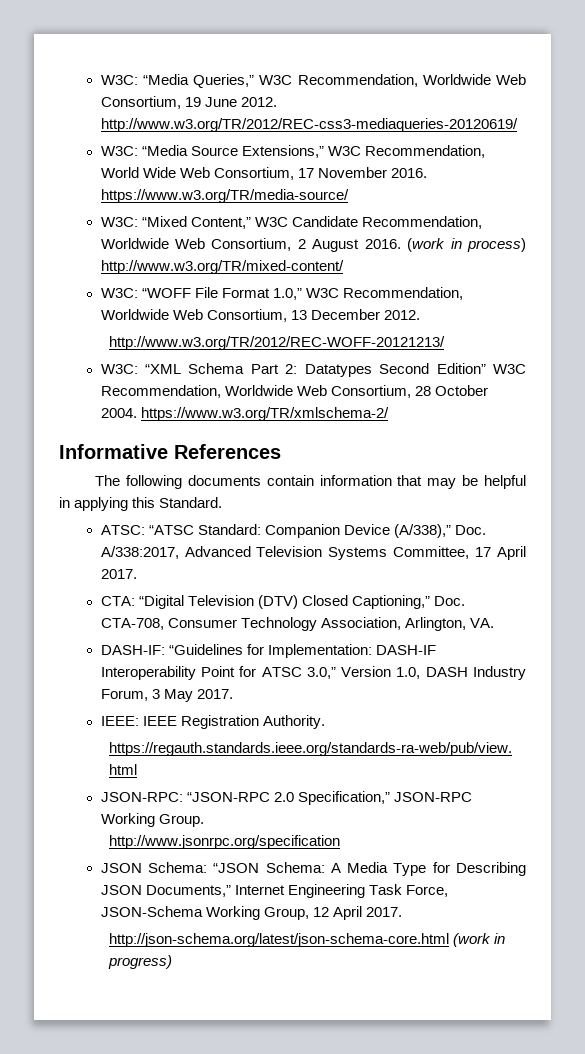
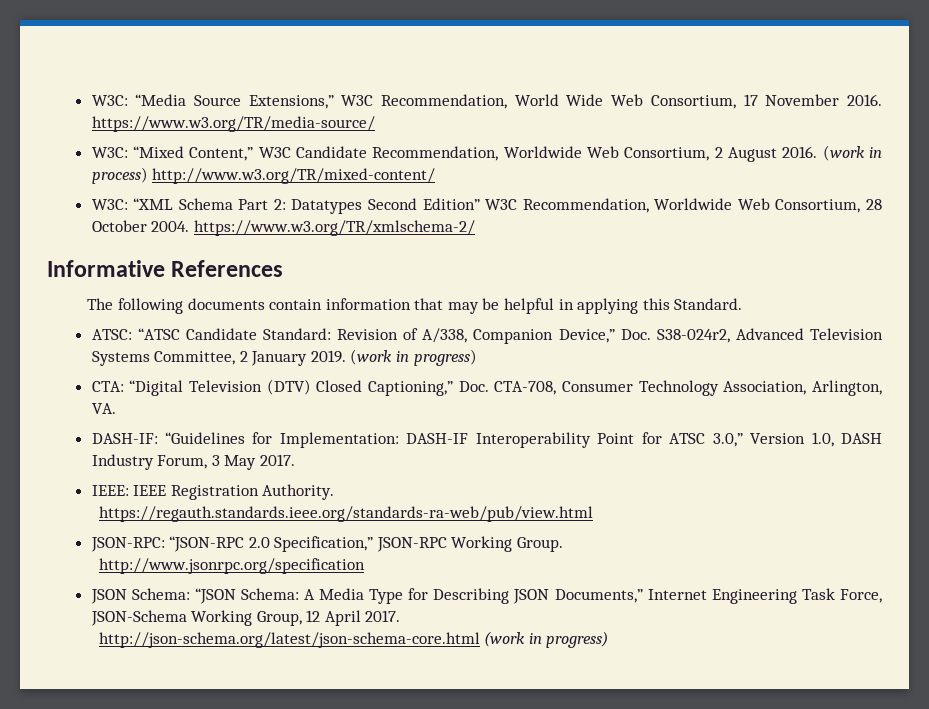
[100,74,527,88] [100,96,277,109] [100,118,518,132] [100,145,188,156] W3C: “Media Queries,” W3C Recommendation, Worldwide Web Consortium, 19 June 2012. http://www.w3.org/TR/2012/REC-css3-mediaqueries-20120619/ // W3C: “Media -> [91,94,187,106] W3C: “Media
[100,287,463,300] [100,309,420,322] [109,336,446,350] // W3C: “WOFF File Format 1.0,” W3C Recommendation, Worldwide Web Consortium, 13 December 2012. // http://www.w3.org/TR/2012/REC-WOFF-20121213/ -> (436, 176) none
[197,524,486,538] [100,546,526,560] [100,569,137,579] Standard: Companion Device (A/338),” Doc. A/338:2017, Advanced Television Systems Committee, 17 April 2017. -> [185,328,884,344] [91,349,477,366] Candidate Standard: Revision of A/338, Companion Device,” Doc. S38-024r2, Advanced Television Systems Committee, 2 January 2019. (work in progress)

